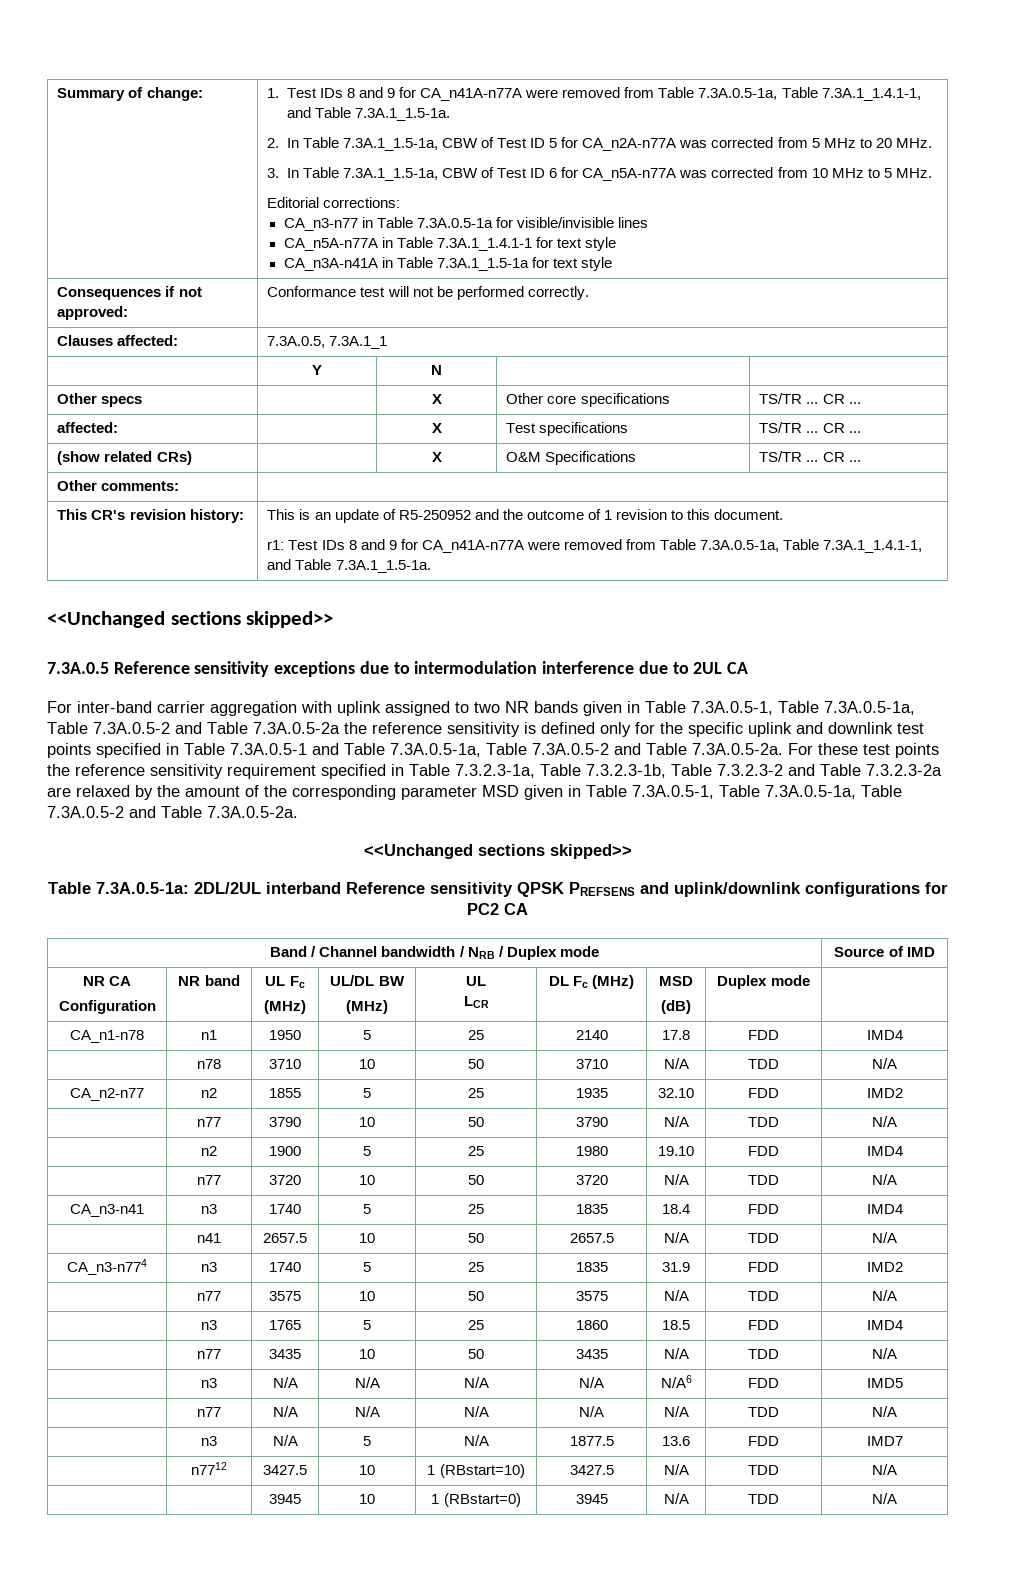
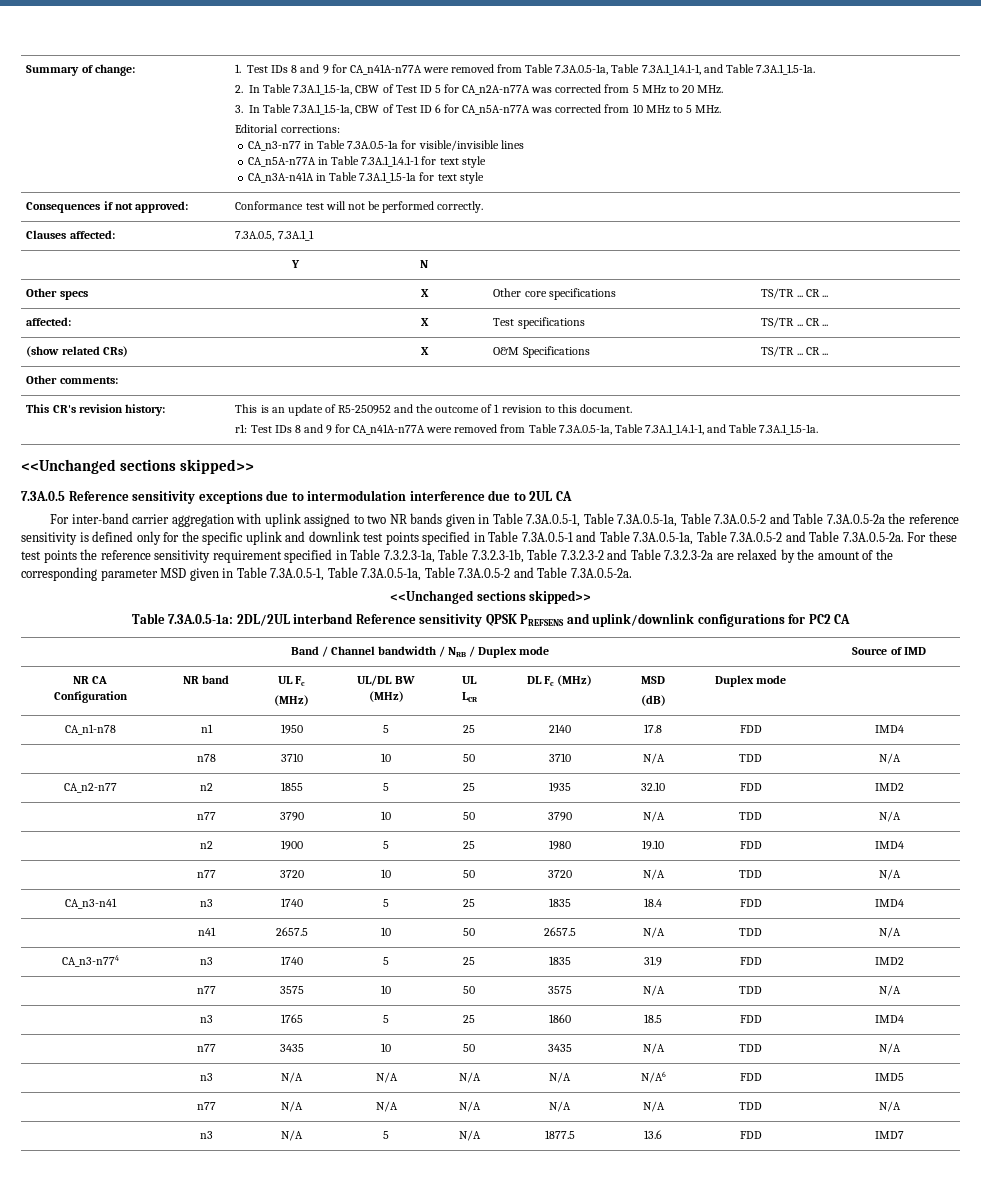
[190,1462,227,1475] [263,1465,307,1475] [359,1465,375,1475] [427,1464,525,1478] [569,1465,614,1475] [663,1464,689,1475] [748,1465,779,1475] [872,1464,897,1475] [269,1494,301,1504] [359,1494,375,1504] [431,1493,521,1507] [575,1494,608,1504] [663,1493,689,1504] [748,1494,779,1504] [872,1493,897,1504] // | n7712 | 3427.5 | 10 | 1 (RBstart=10) | 3427.5 | N/A | TDD | N/A // | | 3945 | 10 | 1 (RBstart=0) | 3945 | N/A | TDD | N/A -> (904, 1135) none

